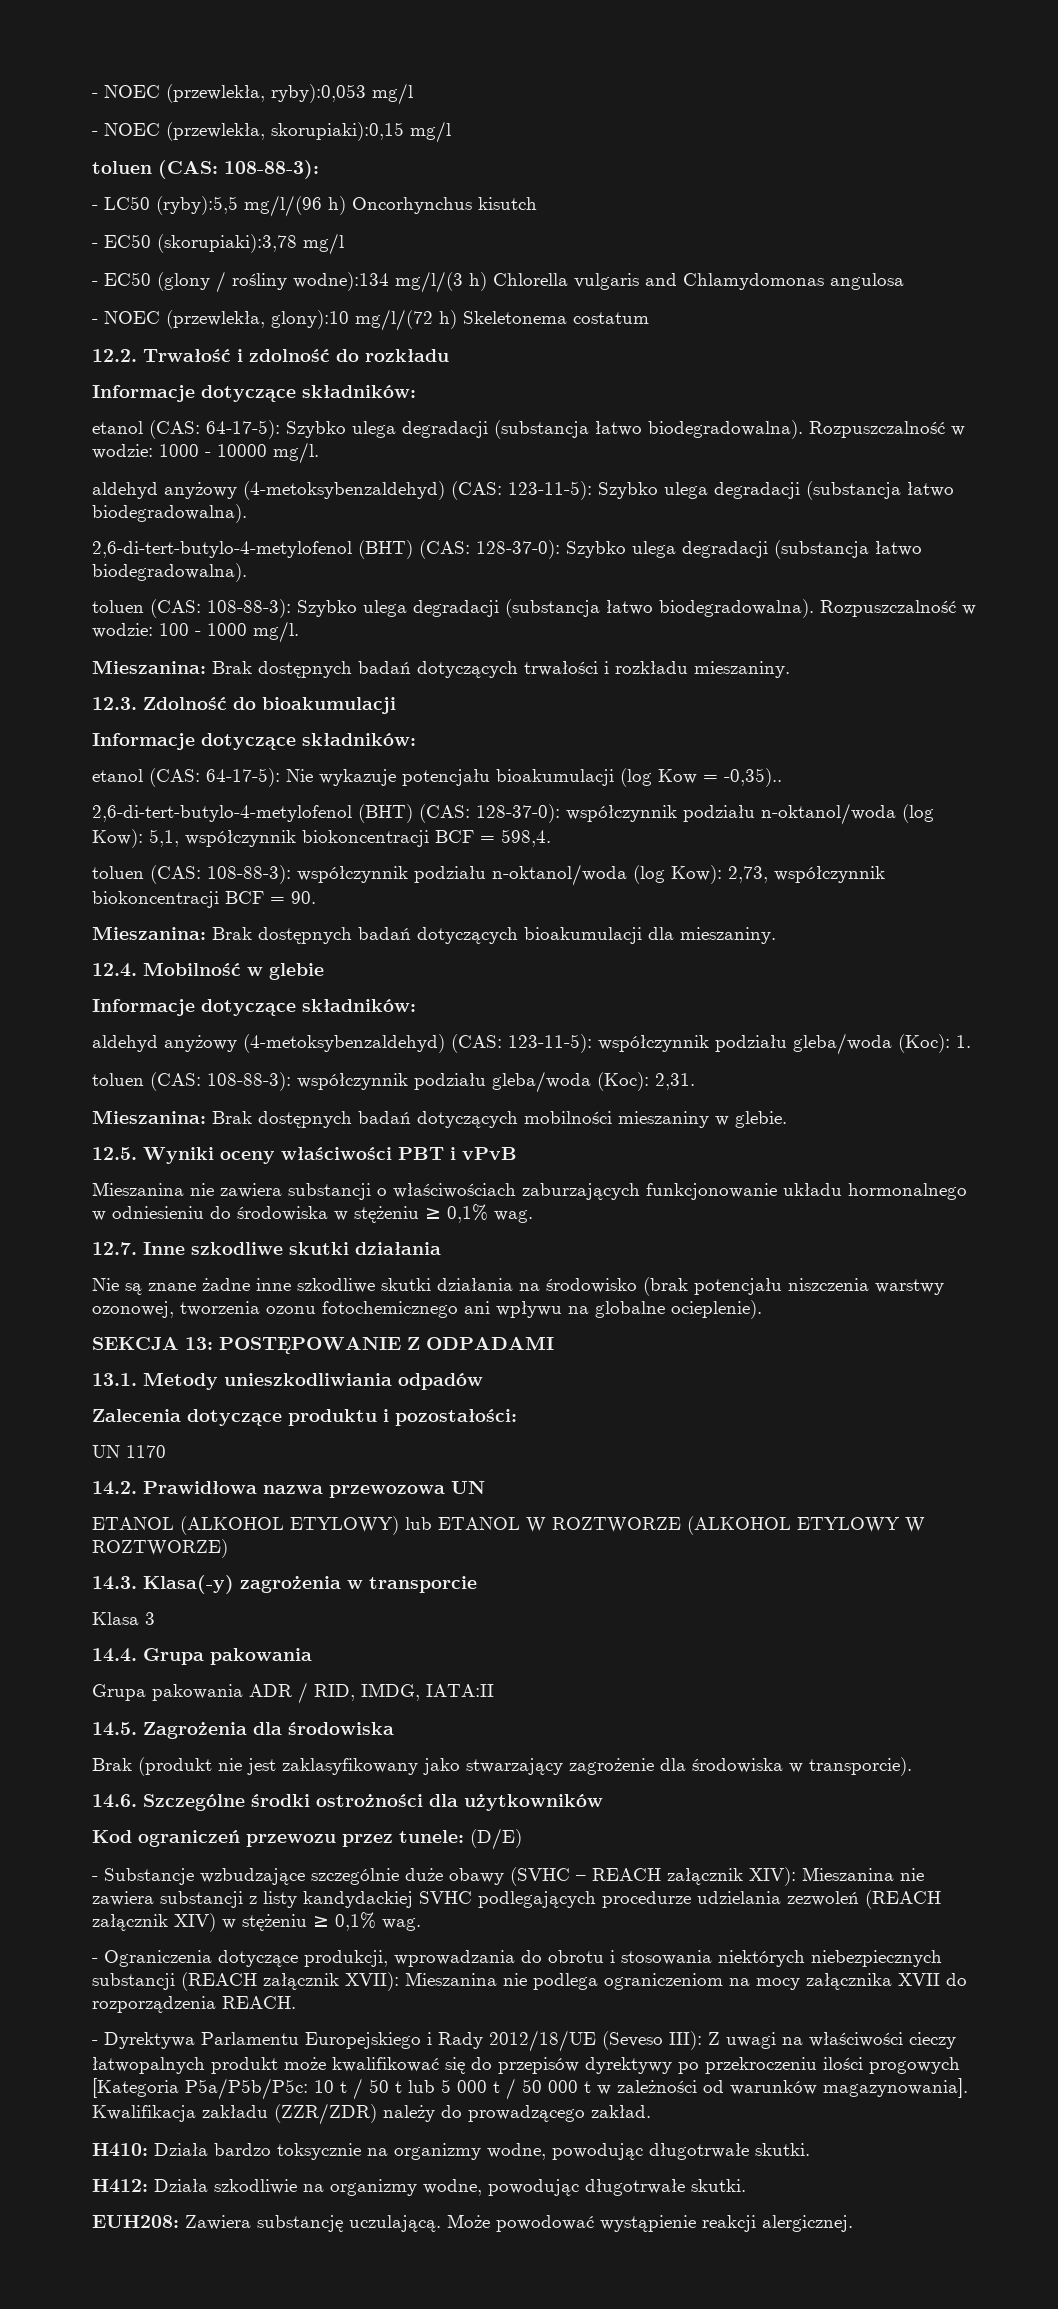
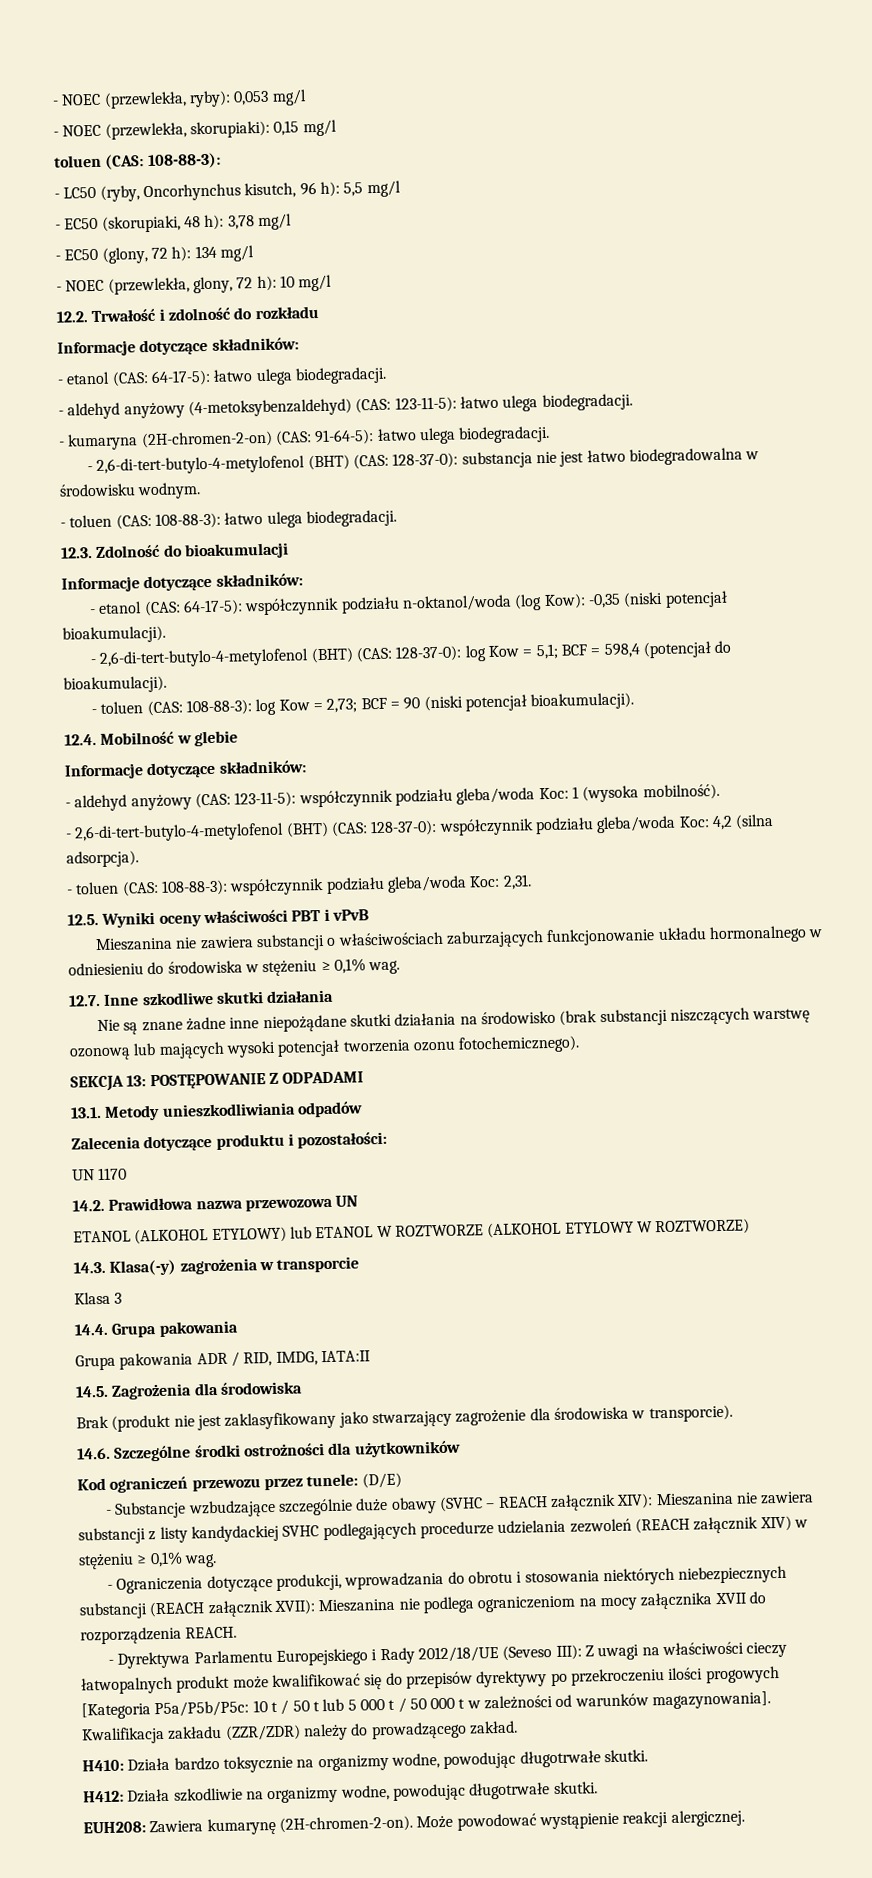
[92,83,413,105] [92,122,404,141] - NOEC (przewlekła, ryby):0,053 mg/l // - NOEC (przewlekła, skorupiaki):0,15 -> [53,89,307,109] [53,120,300,140] - NOEC (przewlekła, ryby): 0,053 mg/l // - NOEC (przewlekła, skorupiaki): 0,15
[156,195,537,217] [92,233,344,255] [92,271,904,293] [92,309,649,331] (ryby):5,5 mg/l/(96 h) Oncorhynchus kisutch // - EC50 (skorupiaki):3,78 mg/l // - EC50 (glony / rośliny wodne):134 mg/l/(3 h) Chlorella vulgaris and Chlamydomonas angulosa // - NOEC (przewlekła, glony):10 mg/l/(72 h) Skeletonema costatum -> [99,180,401,202] [55,213,292,233] [55,245,254,264] [56,274,333,295] (ryby, Oncorhynchus kisutch, 96 h): 5,5 mg/l // - EC50 (skorupiaki, 48 h): 3,78 mg/l // - EC50 (glony, 72 h): 134 mg/l // - NOEC (przewlekła, glony, 72 h): 10 mg/l
[92,420,965,439] [92,442,319,464] [92,481,954,500] [92,504,247,523] [92,540,922,559] [92,563,247,582] [92,599,976,618] [92,621,299,643] [92,660,790,678] etanol (CAS: 64-17-5): Szybko ulega degradacji (substancja łatwo biodegradowalna). Rozpuszczalność w wodzie: 1000 - 10000 mg/l. // aldehyd anyżowy (4-metoksybenzaldehyd) (CAS: 123-11-5): Szybko ulega degradacji (substancja łatwo biodegradowalna). // 2,6-di-tert-butylo-4-metylofenol (BHT) (CAS: 128-37-0): Szybko ulega degradacji (substancja łatwo biodegradowalna). // toluen (CAS: 108-88-3): Szybko ulega degradacji (substancja łatwo biodegradowalna). Rozpuszczalność w wodzie: 100 - 1000 mg/l. // Mieszanina: Brak dostępnych badań dotyczących trwałości i rozkładu mieszaniny. -> [57,366,387,387] [58,393,633,420] [59,425,551,451] [87,447,760,475] [59,482,202,500] [60,509,397,530] - etanol (CAS: 64-17-5): łatwo ulega biodegradacji. // - aldehyd anyżowy (4-metoksybenzaldehyd) (CAS: 123-11-5): łatwo ulega biodegradacji. // - kumaryna (2H-chromen-2-on) (CAS: 91-64-5): łatwo ulega biodegradacji. // - 2,6-di-tert-butylo-4-metylofenol (BHT) (CAS: 128-37-0): substancja nie jest łatwo biodegradowalna w środowisku wodnym. // - toluen (CAS: 108-88-3): łatwo ulega biodegradacji.
[92,768,782,787] [92,803,934,825] [92,829,551,848] [92,864,885,886] [92,891,316,908] [92,926,776,944] etanol (CAS: 64-17-5): Nie wykazuje potencjału bioakumulacji (log Kow = -0,35).. // 2,6-di-tert-butylo-4-metylofenol (BHT) (CAS: 128-37-0): współczynnik podziału n-oktanol/woda (log Kow): 5,1, współczynnik biokoncentracji BCF = 598,4. // toluen (CAS: 108-88-3): współczynnik podziału n-oktanol/woda (log Kow): 2,73, współczynnik biokoncentracji BCF = 90. // Mieszanina: Brak dostępnych badań dotyczących bioakumulacji dla mieszaniny. -> [90,590,728,617] [62,625,166,644] [90,640,732,668] [63,675,167,694] [91,692,635,717] - etanol (CAS: 64-17-5): współczynnik podziału n-oktanol/woda (log Kow): -0,35 (niski potencjał bioakumulacji). // - 2,6-di-tert-butylo-4-metylofenol (BHT) (CAS: 128-37-0): log Kow = 5,1; BCF = 598,4 (potencjał do bioakumulacji). // - toluen (CAS: 108-88-3): log Kow = 2,73; BCF = 90 (niski potencjał bioakumulacji).
[92,1034,445,1053] aldehyd anyżowy (4-metoksybenzaldehyd) -> [65,794,192,812] - aldehyd anyżowy
[898,1034,971,1053] (Koc): 1. // -> [538,783,720,803] [66,813,775,843] [66,850,139,868] [67,889,73,895] Koc: 1 (wysoka mobilność). // - 2,6-di-tert-butylo-4-metylofenol (BHT) (CAS: 128-37-0): współczynnik podziału gleba/woda Koc: 4,2 (silna adsorpcja). // -
[597,1072,649,1091] (Koc): -> [469,875,501,888] Koc:
[92,1110,787,1128] // Mieszanina: Brak dostępnych badań dotyczących mobilności mieszaniny w glebie. -> (532, 882) none
[297,1278,375,1293] szkodliwe -> [262,1014,347,1033] niepożądane
[694,1278,944,1295] [92,1300,762,1319] potencjału niszczenia warstwy ozonowej, tworzenia ozonu fotochemicznego ani wpływu na globalne ocieplenie). -> [599,1007,811,1027] [69,1035,581,1061] substancji niszczących warstwę ozonową lub mających wysoki potencjał tworzenia ozonu fotochemicznego).
[257,2215,441,2232] substancję uczulającą. -> [206,1815,413,1836] kumarynę (2H-chromen-2-on).

